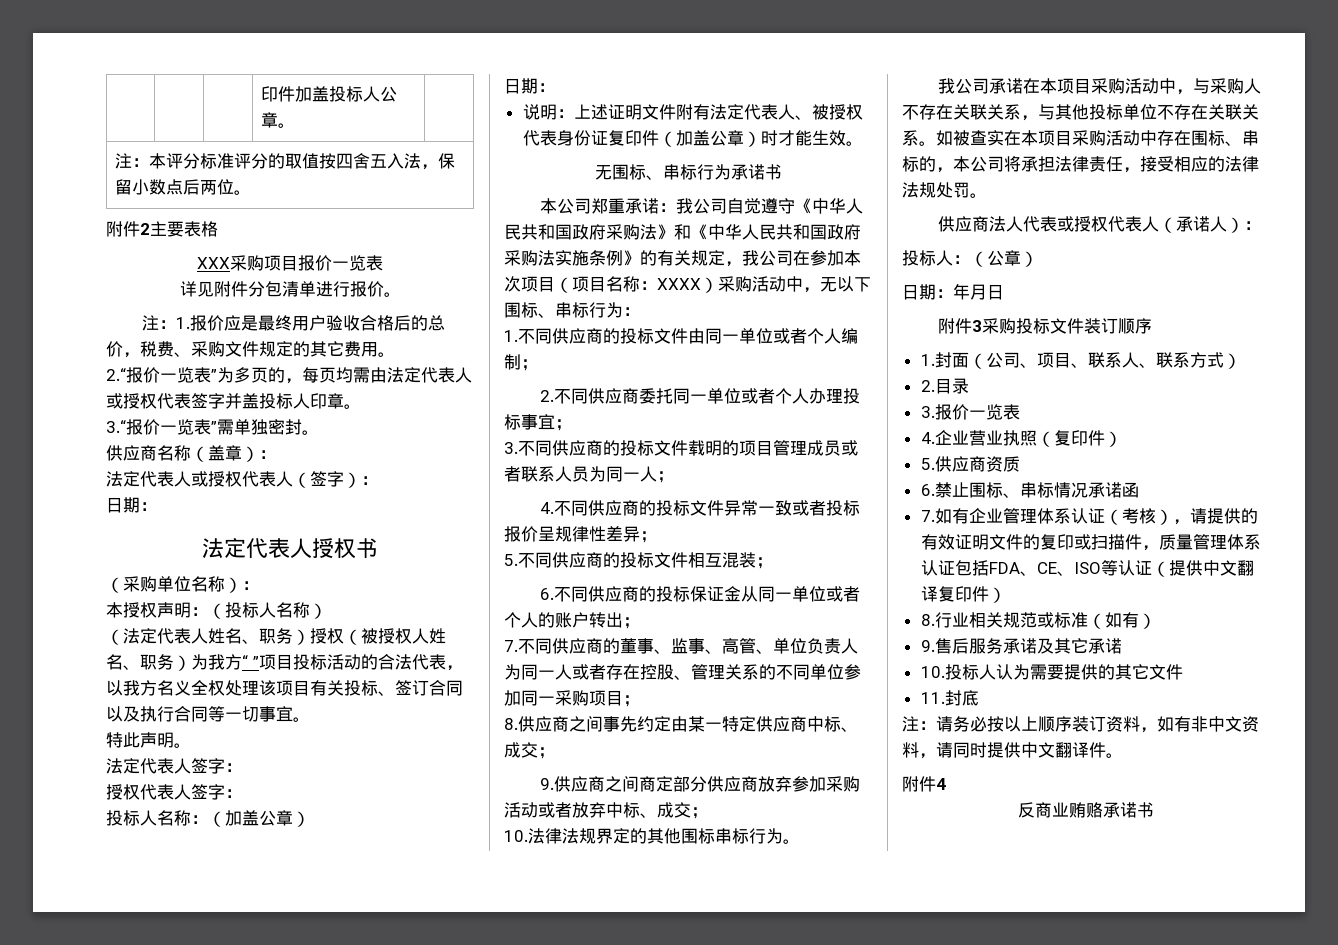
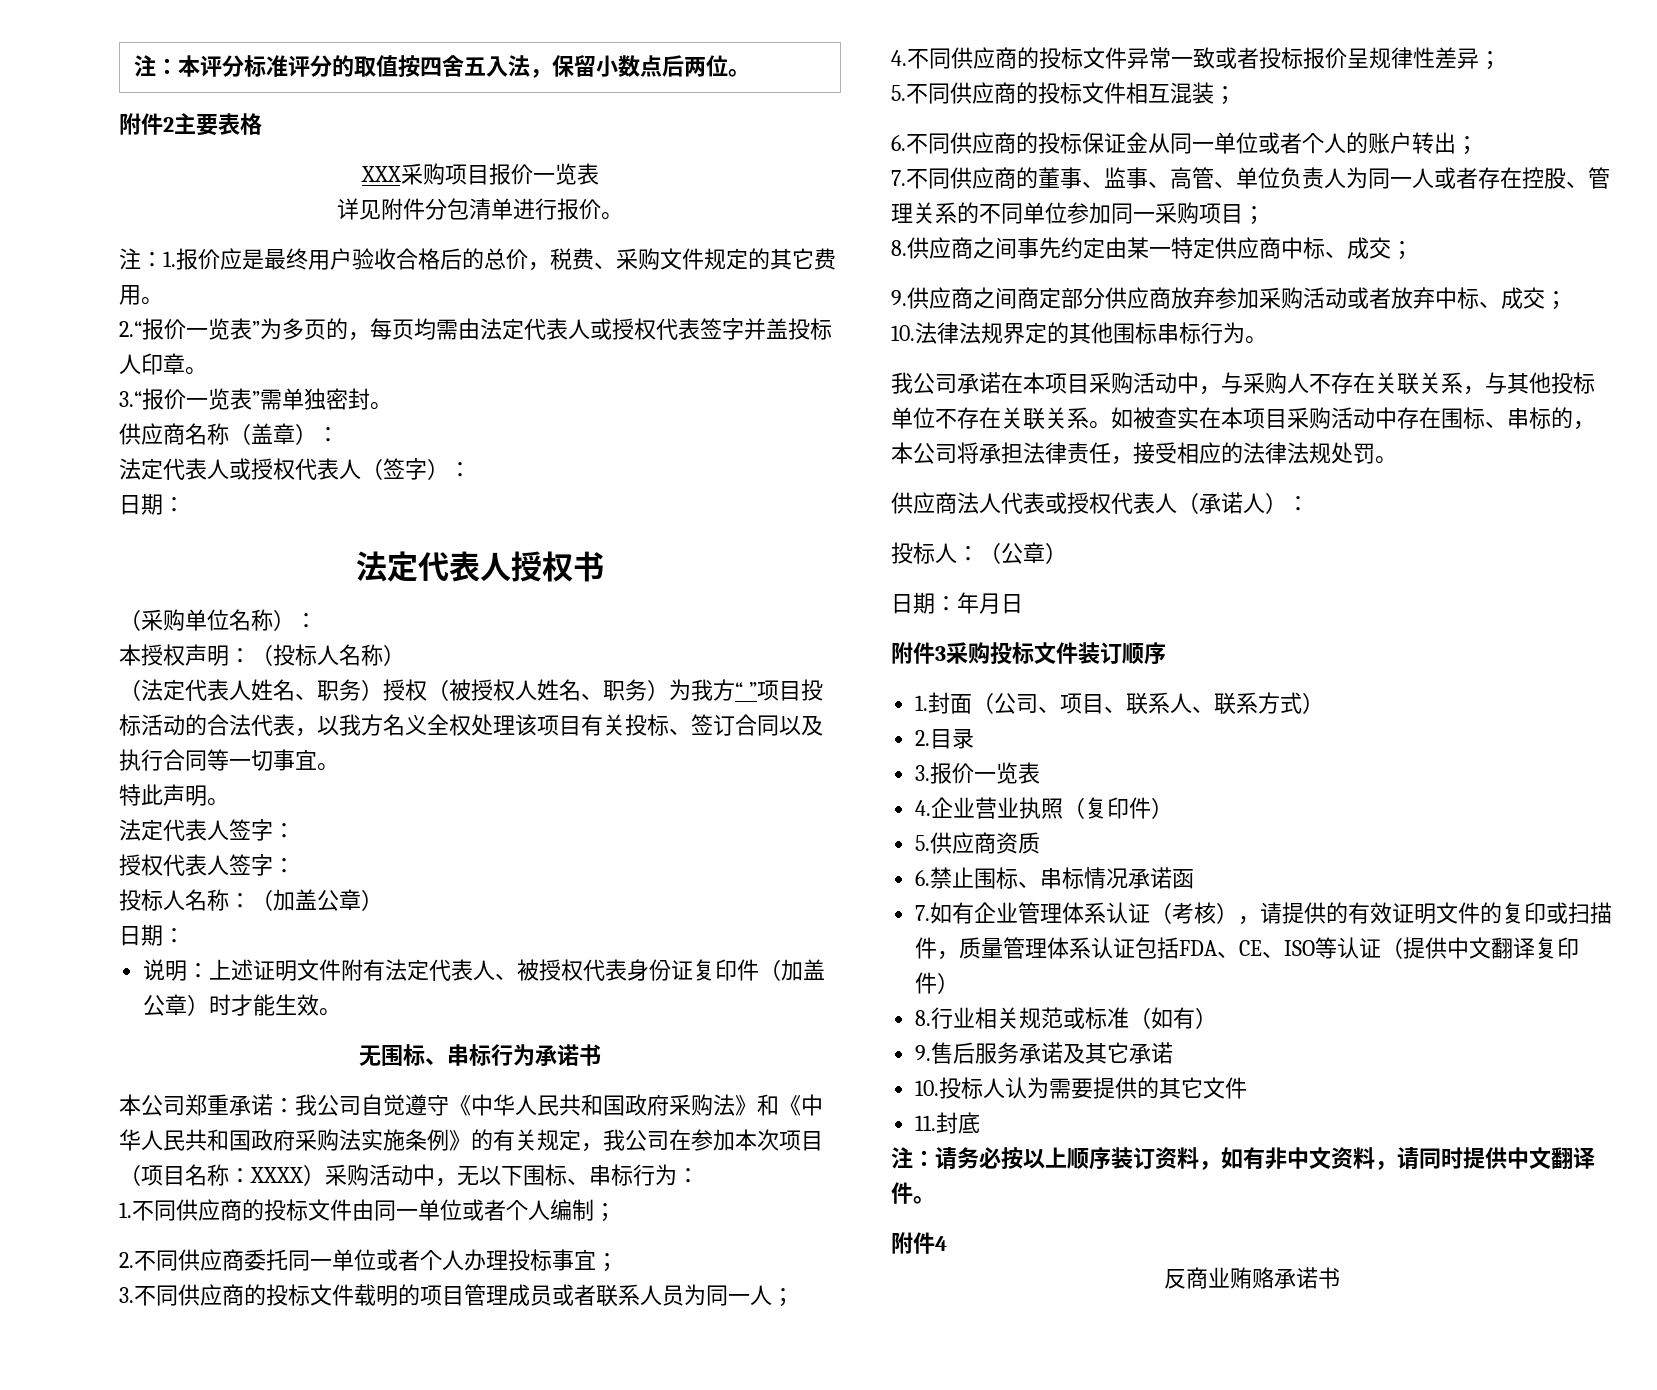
[260,86,397,102] [260,112,295,128] | | | 印件加盖投标人公章。 | // -> (133, 66) none

